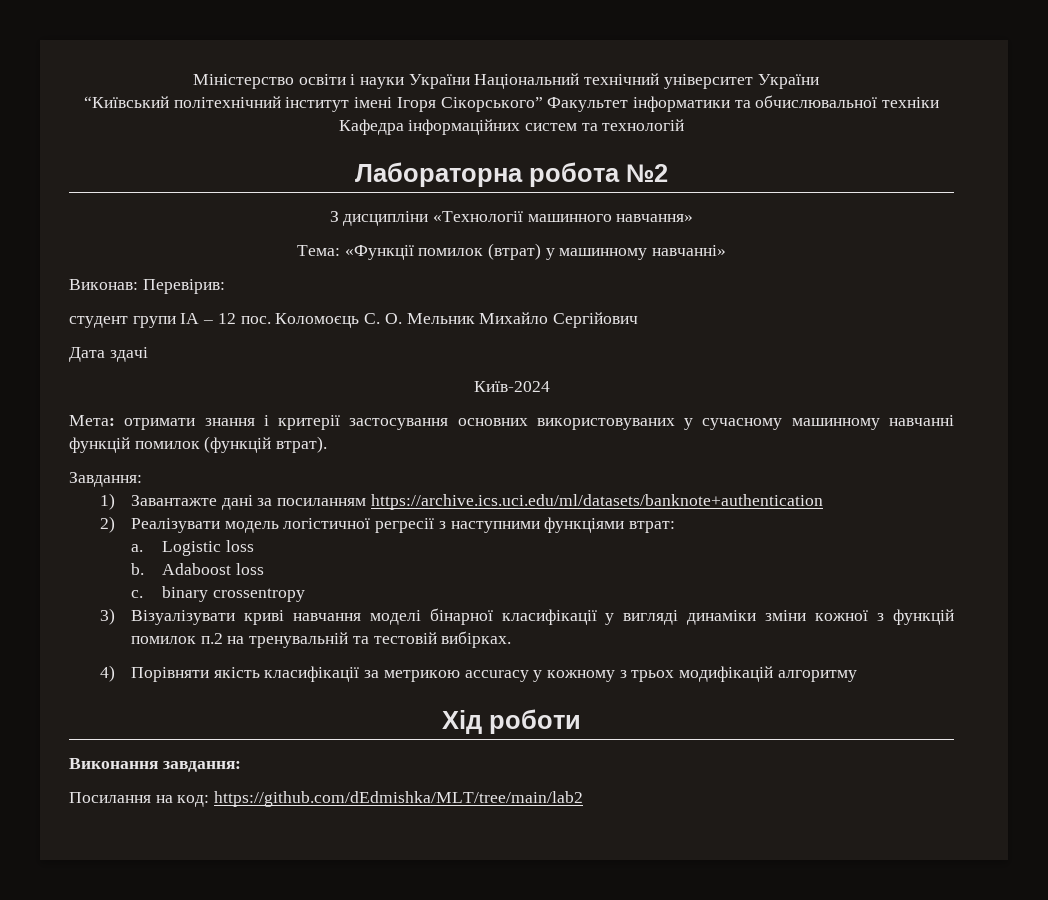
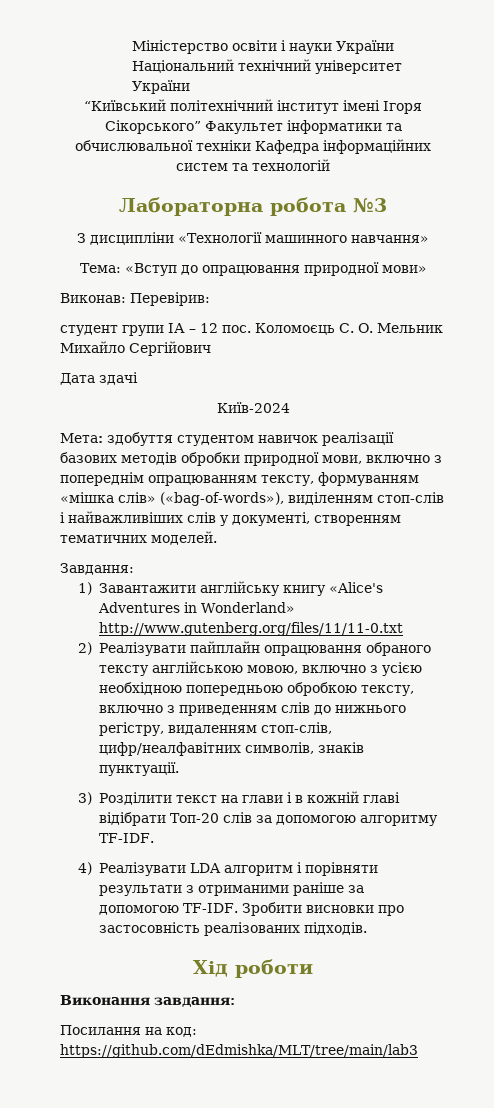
[626,164,668,182] №2 -> [353,198,387,213] №3
[344,243,727,260] «Функції помилок (втрат) у машинному навчанні» -> [124,262,427,276] «Вступ до опрацювання природної мови»
[124,415,954,430] [69,436,328,453] [69,472,142,487] [99,493,823,510] [99,516,675,533] [130,540,254,556] [130,563,264,575] [130,586,305,602] [99,608,955,625] [130,631,512,648] [99,665,857,682] отримати знання і критерії застосування основних використовуваних у сучасному машинному навчанні функцій помилок (функцій втрат). // Завдання: // 1) Завантажте дані за посиланням https://archive.ics.uci.edu/ml/datasets/banknote+authentication // 2) Реалізувати модель логістичної регресії з наступними функціями втрат: // a. Logistic loss // b. Adaboost loss // c. binary crossentropy // 3) Візуалізувати криві навчання моделі бінарної класифікації у вигляді динаміки зміни кожної з функцій помилок п.2 на тренувальній та тестовій вибірках. // 4) Порівняти якість класифікації за метрикою accuracy у кожному з трьох модифікацій алгоритму -> [107,432,394,446] [60,452,442,466] [60,472,419,486] [60,492,444,506] [60,511,401,526] [60,531,217,545] [60,563,134,575] [78,581,383,596] [97,602,295,613] [98,622,403,636] [78,641,431,656] [98,661,422,676] [98,682,414,696] [98,702,406,716] [98,722,332,736] [98,742,364,756] [98,762,179,776] [78,791,400,805] [98,812,438,826] [98,833,154,843] [78,862,378,876] [98,882,364,896] [98,902,404,916] [98,922,367,936] здобуття студентом навичок реалізації базових методів обробки природної мови, включно з попереднім опрацюванням тексту, формуванням «мішка слів» («bag-of-words»), виділенням стоп-слів і найважливіших слів у документі, створенням тематичних моделей. // Завдання: // 1) Завантажити англійську книгу «Alice's Adventures in Wonderland» http://www.gutenberg.org/files/11/11-0.txt // 2) Реалізувати пайплайн опрацювання обраного тексту англійською мовою, включно з усією необхідною попередньою обробкою тексту, включно з приведенням слів до нижнього регістру, видаленням стоп-слів, цифр/неалфавітних символів, знаків пунктуації. // 3) Розділити текст на глави і в кожній главі відібрати Топ-20 слів за допомогою алгоритму TF-IDF. // 4) Реалізувати LDA алгоритм і порівняти результати з отриманими раніше за допомогою TF-IDF. Зробити висновки про застосовність реалізованих підходів.
[214,791,584,807] https://github.com/dEdmishka/MLT/tree/main/lab2 -> [60,1044,418,1058] https://github.com/dEdmishka/MLT/tree/main/lab3

